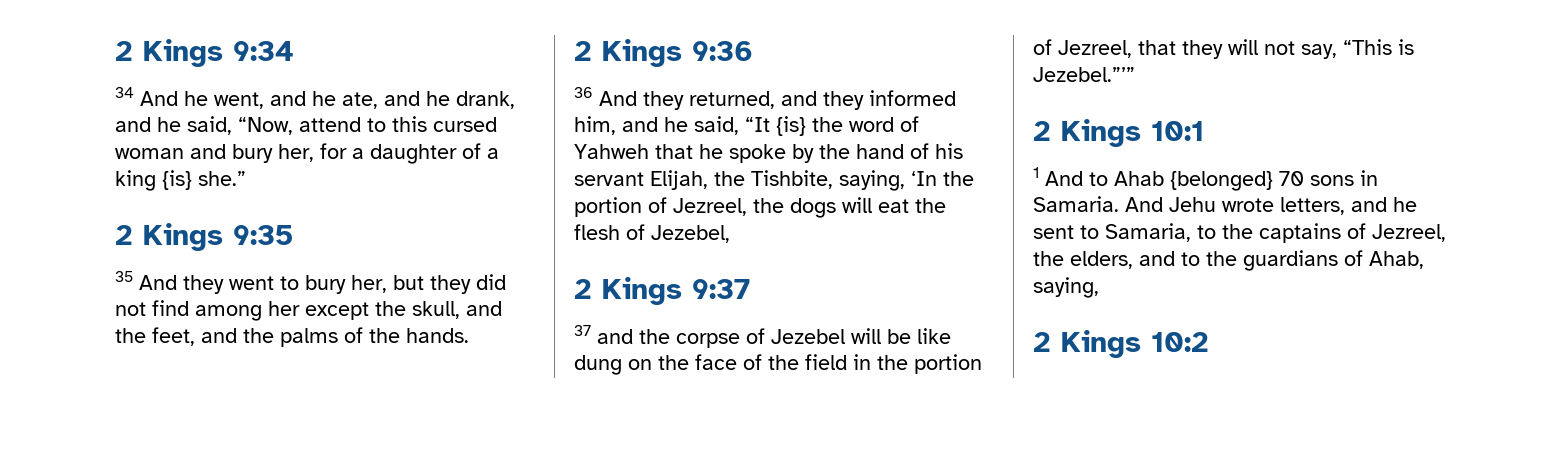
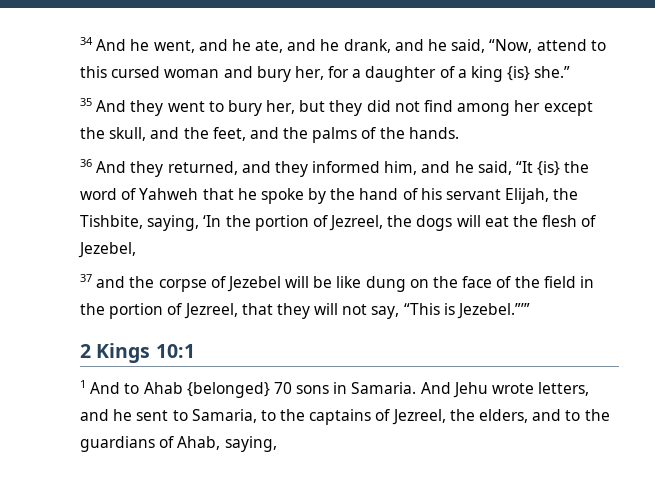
[115,39,294,67] 2 Kings 9:34 // -> (80, 41) none
[115,223,293,251] // 2 Kings 9:35 -> (571, 72) none
[574,39,753,67] // 2 Kings 9:36 -> (459, 133) none
[574,277,750,305] // 2 Kings 9:37 -> (136, 250) none
[1033,330,1209,358] // 2 Kings 10:2 -> (277, 444) none

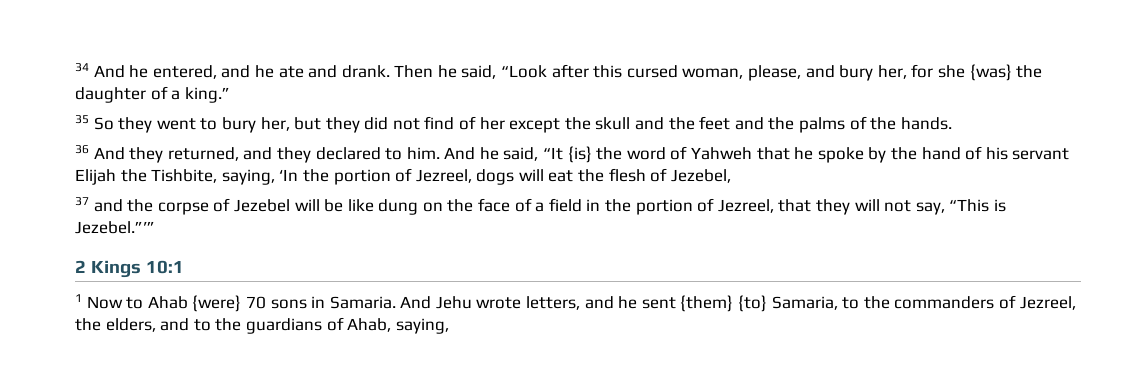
[153,39,606,53] [80,66,571,82] went, and he ate, and he drank, and he said, “Now, attend to this cursed woman and bury her, for a daughter of a king {is} she.” -> [152,64,1043,81] [75,86,230,103] entered, and he ate and drank. Then he said, “Look after this cursed woman, please, and bury her, for she {was} the daughter of a king.”
[96,100,127,112] And -> [93,117,114,130] So
[457,103,511,116] among -> [459,116,477,130] of
[109,127,246,141] skull, and the feet, -> [595,116,731,130] skull and the feet
[312,161,451,175] informed him, and -> [315,147,476,160] declared to him. And
[505,188,550,204] Elijah, -> [75,169,116,185] Elijah
[387,215,413,227] the -> (472, 176) none
[514,276,540,288] the -> [535,202,545,212] a
[90,382,121,394] And -> [86,296,123,309] Now
[186,382,270,398] {belonged} -> [192,295,242,312] {were}
[172,410,188,421] to -> [680,295,768,312] {them} {to}
[309,409,372,425] captains -> [894,296,995,309] commanders

